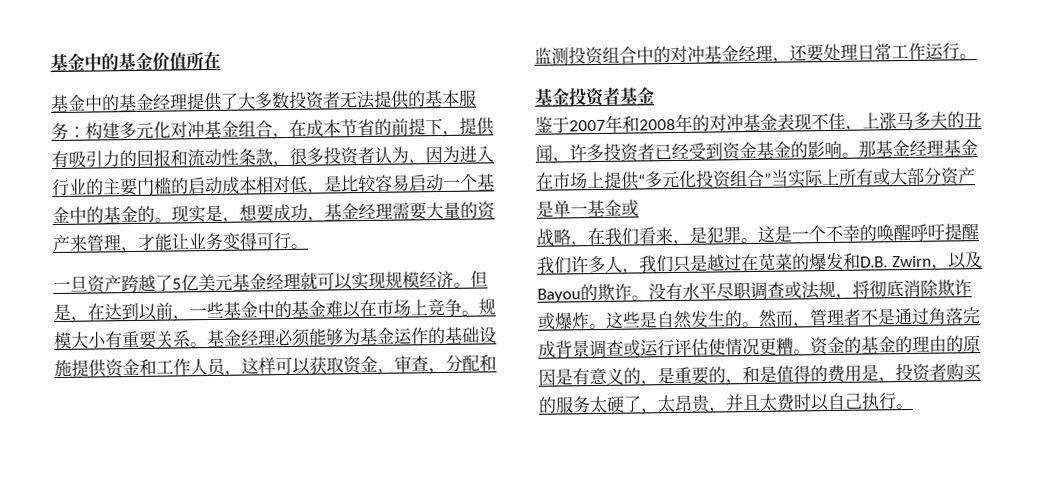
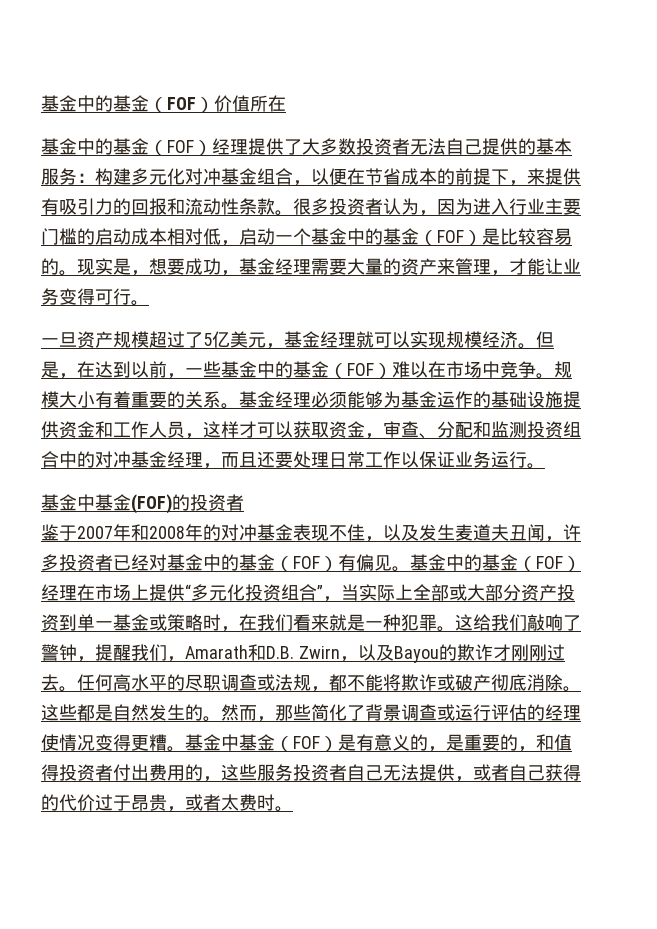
[50,51,153,72] 基金中的基金 -> [41,95,214,113] 基金中的基金（FOF）
(154, 101) none -> [149,140,212,156] （FOF）
(376, 100) none -> [446,138,482,155] 自己
[289,118,375,137] 在成本节省 -> [311,168,437,185] 以便在节省成本
(460, 133) none -> [527,168,545,185] 来
[272,160,290,168] ， -> [275,210,293,216] 。
[86,178,104,196] 的 -> (545, 206) none
[324,174,410,193] 是比较容易 -> (239, 243) none
(138, 214) none -> [419,228,572,246] （FOF）是比较容易
[121,274,156,293] 跨越 -> [113,331,185,348] 规模超过
(233, 282) none -> [266,343,284,349] ，
(326, 308) none -> [329,363,392,379] （FOF）
[410,299,428,316] 上 -> [482,361,500,378] 中
[122,330,157,349] 重要 -> [113,391,185,408] 着重要的
(276, 366) none -> [239,421,257,438] 才
[428,367,446,375] ， -> [419,433,437,439] 、
(790, 60) none -> [221,452,257,468] 而且
(926, 51) none -> [401,451,491,468] 以保证业务
[568,86,655,107] 投资者基金 -> [77,494,244,514] 中基金(FOF)的投资者
[862,111,965,130] 上涨马多夫的 -> [383,524,509,541] 以及发生麦道夫
[688,139,978,161] 受到资金基金的影响。那基金经理基金 -> [149,554,581,572] [41,584,77,601] 对基金中的基金（FOF）有偏见。基金中的基金（FOF）经理
(772, 178) none -> [323,596,341,602] ，
[838,168,874,186] 所有 -> [413,584,449,601] 全部
[536,200,554,218] 是 -> [557,584,575,601] [41,614,77,631] 投资到
[536,228,571,247] // 战略 -> [167,614,221,631] 策略时
[672,223,979,247] [537,252,844,275] ，是犯罪。这是一个不幸的唤醒呼吁提醒我们许多人，我们只是越过在苋菜的爆发 -> [329,614,581,632] [41,644,248,662] 就是一种犯罪。这给我们敲响了警钟，提醒我们，Amarath
[631,279,972,301] [537,311,641,330] 。没有水平尽职调查或法规，将彻底消除欺诈或爆炸。这些 -> [492,644,565,661] [41,674,581,692] [41,704,95,721] 才刚刚过去。任何高水平的尽职调查或法规，都不能将欺诈或破产彻底消除。这些都
[809,307,981,327] [538,340,556,358] 管理者不是通过角落完成 -> [275,704,365,721] 那些简化了
[708,335,981,356] [538,368,556,386] 使情况更糟。资金的基金的理由的原因 -> [527,704,581,721] [41,734,338,752] 的经理使情况变得更糟。基金中基金（FOF）
[759,362,982,384] [538,392,897,415] 是值得的费用是，投资者购买的服务太硬了，太昂贵，并且太费时以自己执行 -> [554,734,572,751] [41,764,581,782] [41,794,275,812] 值得投资者付出费用的，这些服务投资者自己无法提供，或者自己获得的代价过于昂贵，或者太费时

